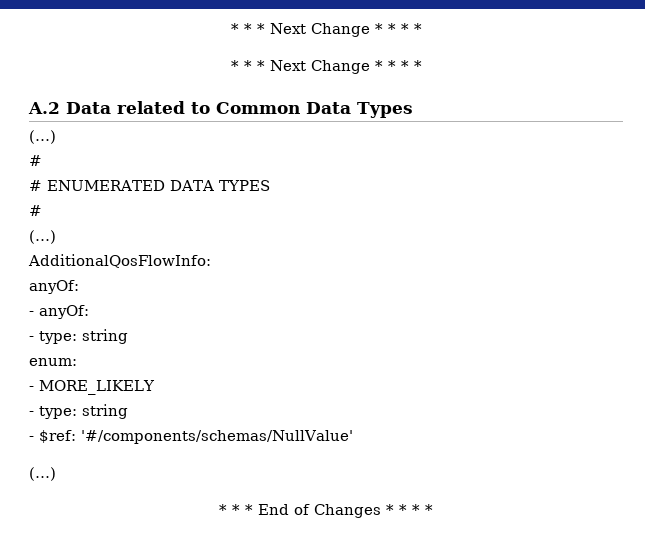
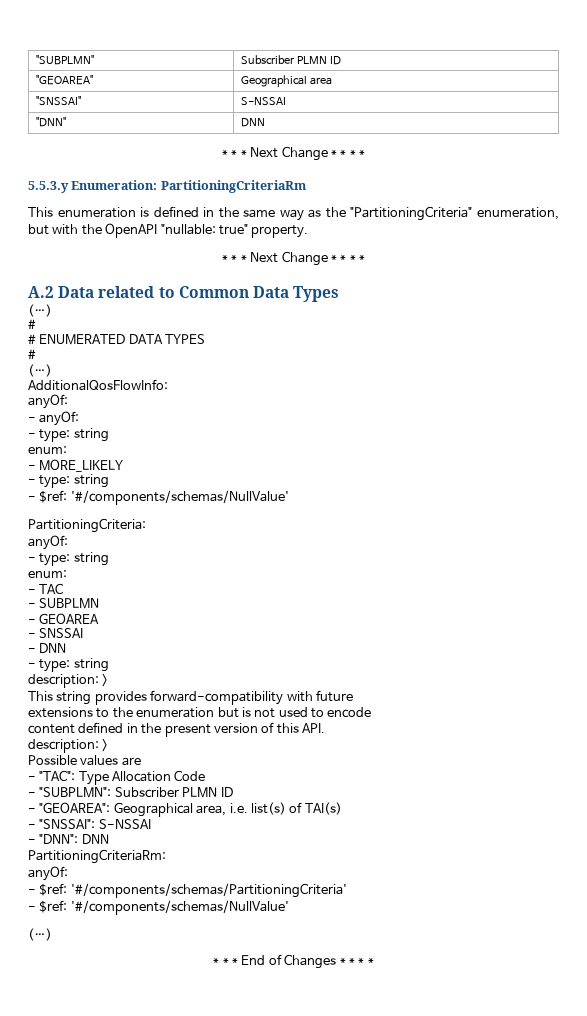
[230,23,422,37] * * * Next Change * * * * -> [36,55,95,65] [241,55,342,65] [36,75,94,85] [241,75,333,87] [36,96,82,106] [241,97,287,106] [36,117,67,127] [241,118,266,127] [222,146,365,161] [28,180,306,193] [28,206,559,221] [28,223,309,238] "SUBPLMN" | Subscriber PLMN ID // "GEOAREA" | Geographical area // "SNSSAI" | S-NSSAI // "DNN" | DNN // * * * Next Change * * * * // 5.5.3.y Enumeration: PartitioningCriteriaRm // This enumeration is defined in the same way as the "PartitioningCriteria" enumeration, but with the OpenAPI "nullable: true" property.
(353, 437) none -> [28,518,146,533] [28,535,68,550] [28,552,109,566] [28,570,67,578] [28,583,64,594] [28,598,100,609] [28,613,100,624] [28,628,84,638] [28,643,67,653] [28,658,109,672] [28,674,109,688] [28,690,353,705] [28,707,372,718] [28,722,325,737] [28,739,109,753] [28,755,141,766] [28,770,206,785] [28,787,233,798] [28,802,342,817] [28,819,151,829] [28,834,109,844] [28,849,166,864] [28,866,68,881] [28,883,347,898] [28,900,289,915] // PartitioningCriteria: // anyOf: // - type: string // enum: // - TAC // - SUBPLMN // - GEOAREA // - SNSSAI // - DNN // - type: string // description: > // This string provides forward-compatibility with future // extensions to the enumeration but is not used to encode // content defined in the present version of this API. // description: > // Possible values are // - "TAC": Type Allocation Code // - "SUBPLMN": Subscriber PLMN ID // - "GEOAREA": Geographical area, i.e. list(s) of TAI(s) // - "SNSSAI": S-NSSAI // - "DNN": DNN // PartitioningCriteriaRm: // anyOf: // - $ref: '#/components/schemas/PartitioningCriteria' // - $ref: '#/components/schemas/NullValue'

